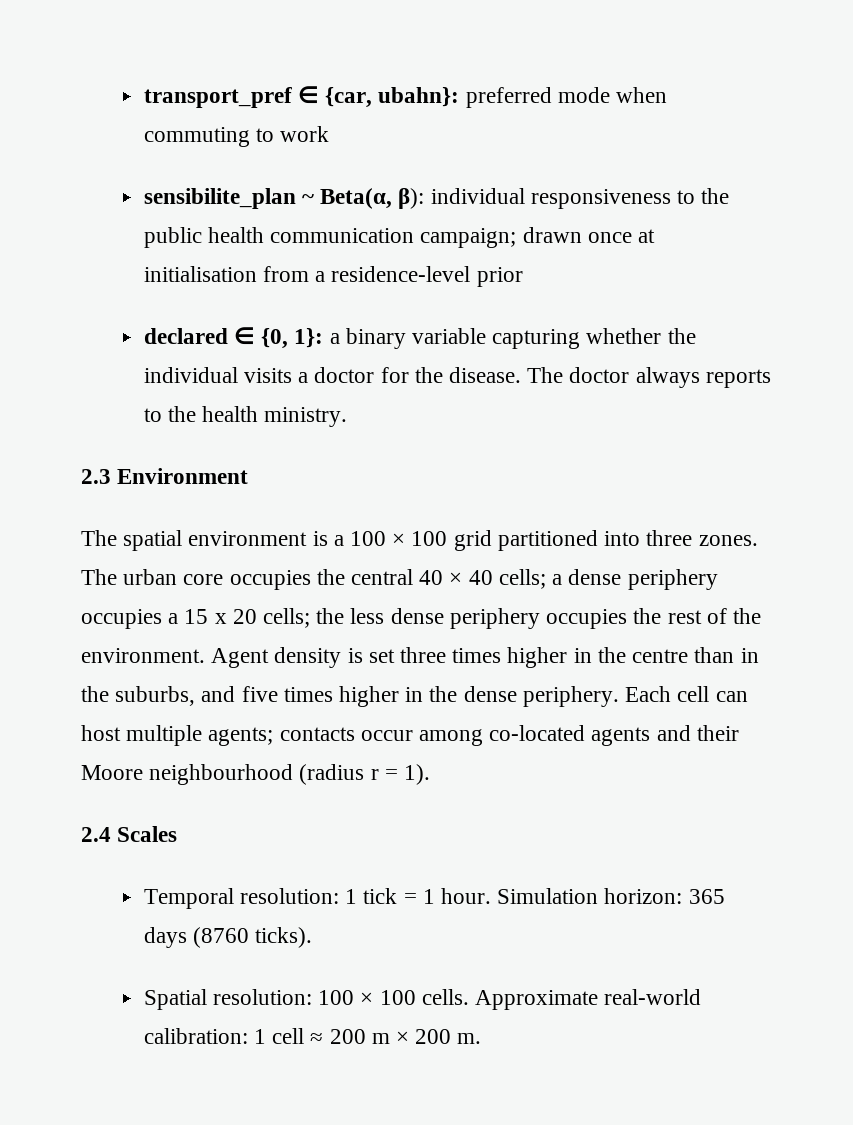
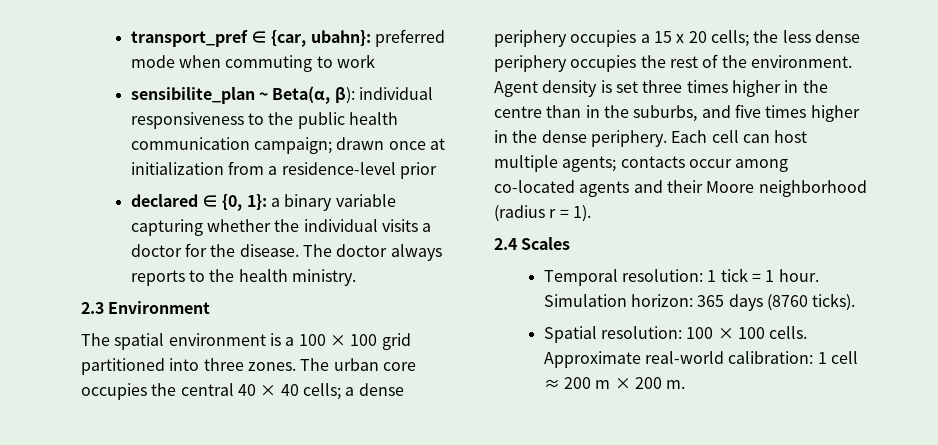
[143,266,257,282] initialisation -> [130,162,224,175] initialization
[149,764,294,785] neighbourhood -> [758,180,867,197] neighborhood

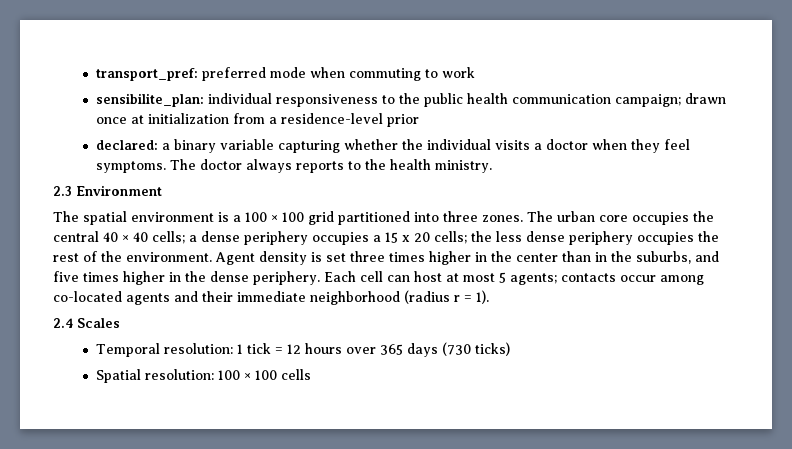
[130,30,371,47] transport_pref ∈ {car, ubahn}: -> [95,68,198,81] transport_pref:
[130,86,355,104] sensibilite_plan ~ Beta(α, β): -> [95,93,204,107] sensibilite_plan:
[130,194,267,211] declared ∈ {0, 1}: -> [95,140,158,150] declared:
[184,243,299,257] for the disease. -> [591,139,690,153] [95,161,166,173] when they feel symptoms.
[494,106,542,118] centre -> [516,253,558,262] center
[494,155,558,172] multiple -> [446,272,506,283] at most 5
[706,181,755,193] Moore -> [237,291,306,302] immediate
[765,269,819,282] [543,293,856,311] 1 hour. Simulation horizon: 365 days (8760 ticks). -> [286,342,510,357] 12 hours over 365 days (730 ticks)
[769,326,808,339] [543,351,858,368] [543,377,686,389] cells. Approximate real-world calibration: 1 cell ≈ 200 m × 200 m. -> [280,369,311,380] cells

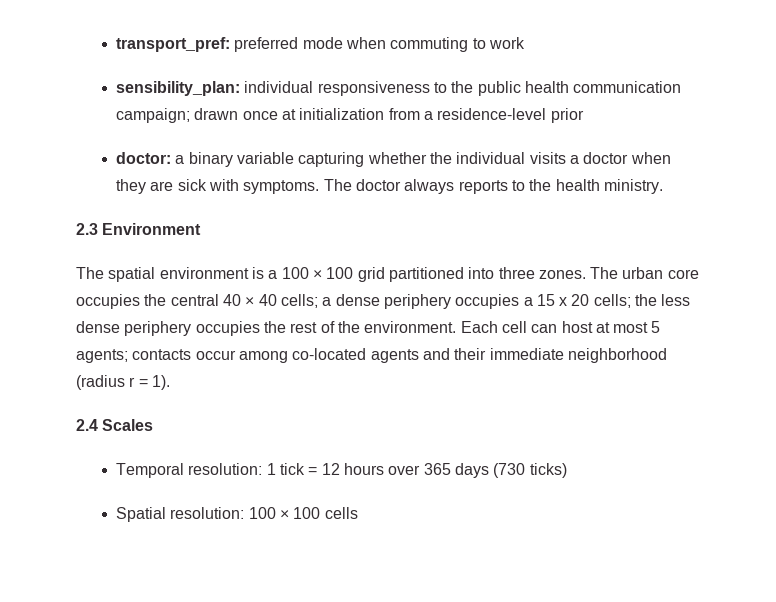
[95,93,204,107] sensibilite_plan: -> [116,81,241,96] sensibility_plan:
[95,140,158,150] declared: -> [116,152,172,164] doctor:
[663,139,690,150] feel -> [150,179,240,191] are sick with
[215,251,719,265] [53,271,320,285] Agent density is set three times higher in the center than in the suburbs, and five times higher in the dense periphery. -> (457, 327) none

